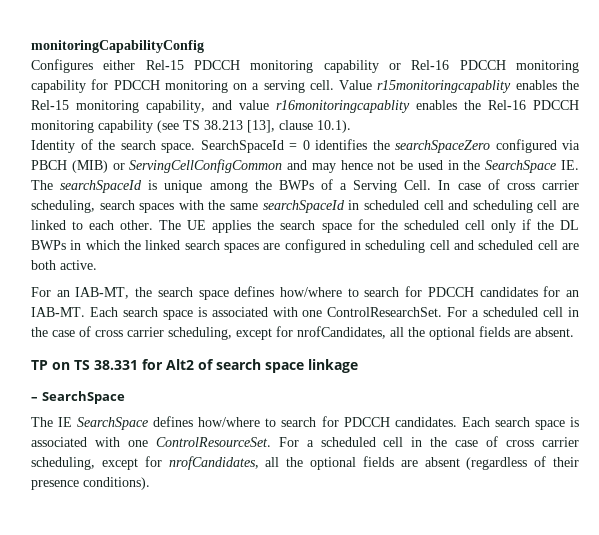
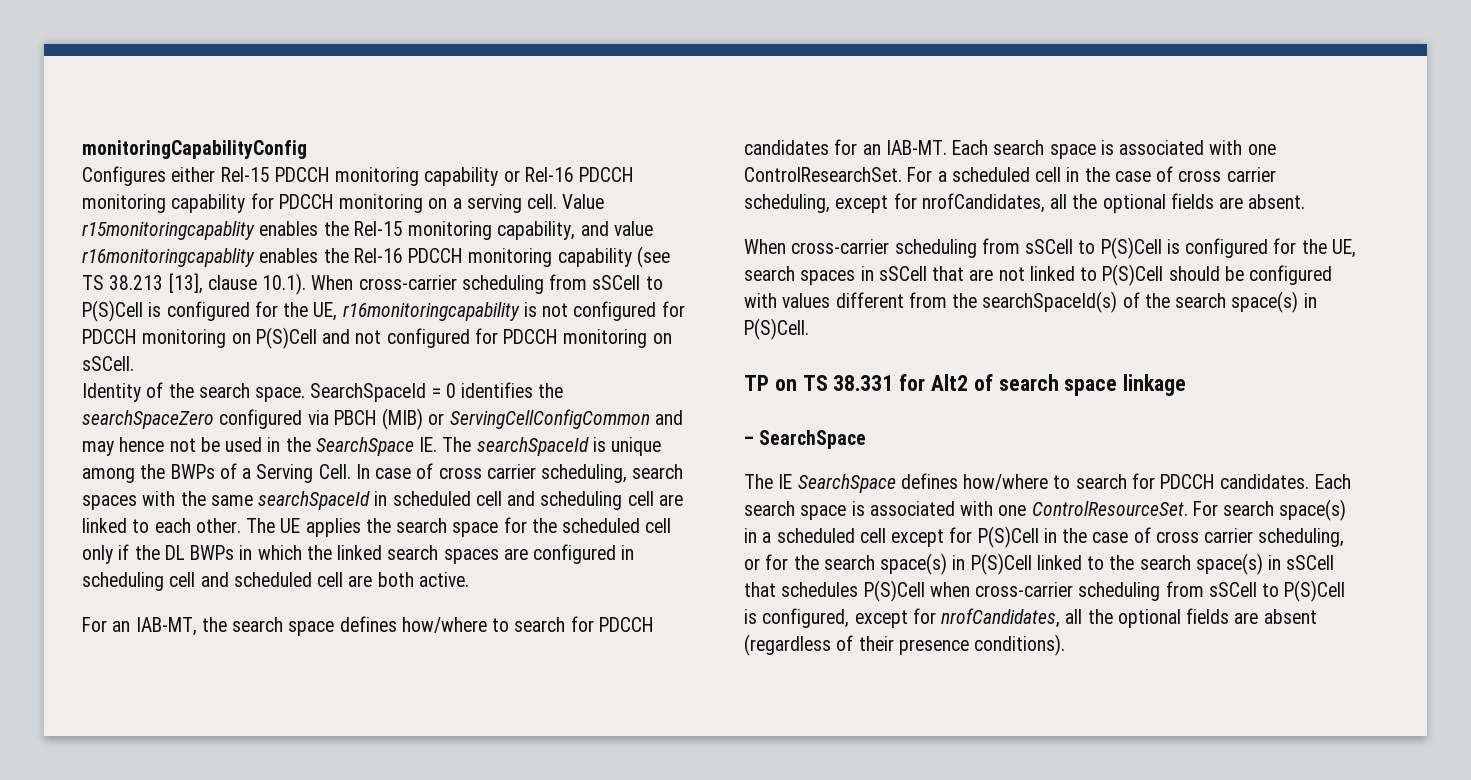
(351, 126) none -> [311,274,663,294] [82,300,685,322] [82,327,672,349] [82,356,134,371] When cross-carrier scheduling from sSCell to P(S)Cell is configured for the UE, r16monitoringcapability is not configured for PDCCH monitoring on P(S)Cell and not configured for PDCCH monitoring on sSCell.
(574, 332) none -> [744,237,1356,259] [744,264,1333,286] [744,291,1317,313] [744,318,809,340] // When cross-carrier scheduling from sSCell to P(S)Cell is configured for the UE, search spaces in sSCell that are not linked to P(S)Cell should be configured with values different from the searchSpaceId(s) of the search space(s) in P(S)Cell.
[306,436,579,447] [31,457,95,470] a scheduled cell in the case of cross carrier scheduling, -> [1223,499,1347,521] [744,526,1345,548] [744,553,1335,575] [744,580,1346,602] [744,608,850,628] search space(s) in a scheduled cell except for P(S)Cell in the case of cross carrier scheduling, or for the search space(s) in P(S)Cell linked to the search space(s) in sSCell that schedules P(S)Cell when cross-carrier scheduling from sSCell to P(S)Cell is configured,

